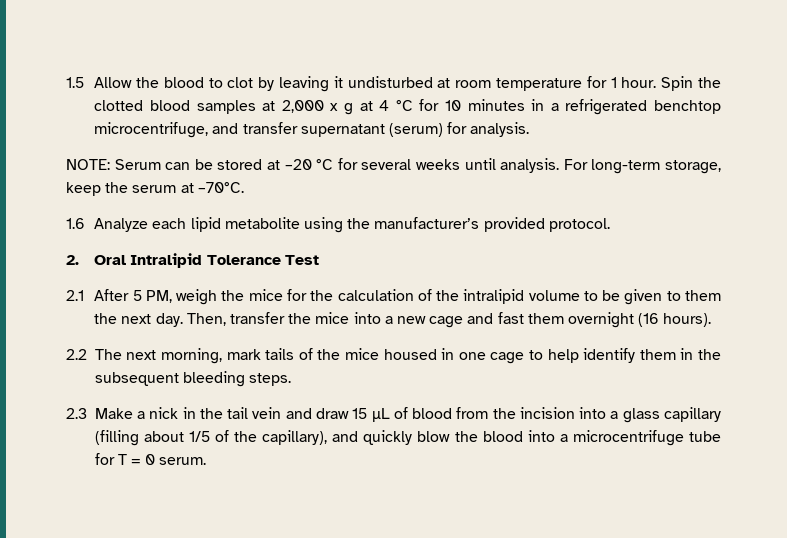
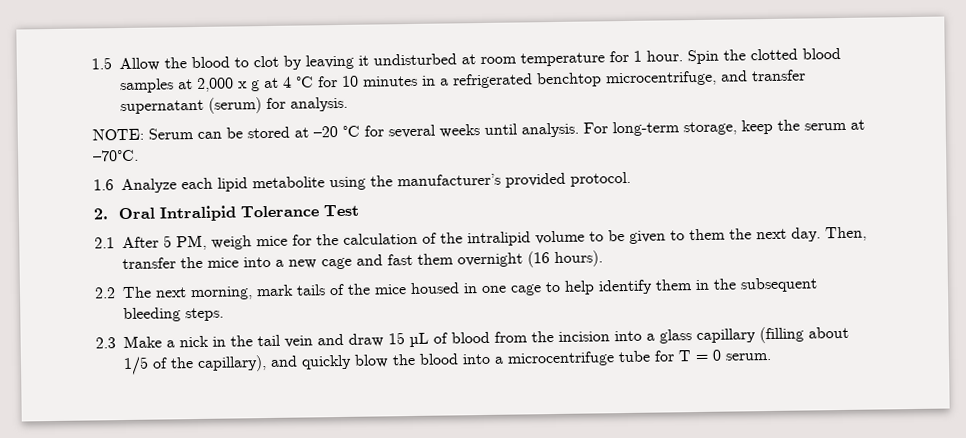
[221,290,245,301] the -> (252, 242) none

